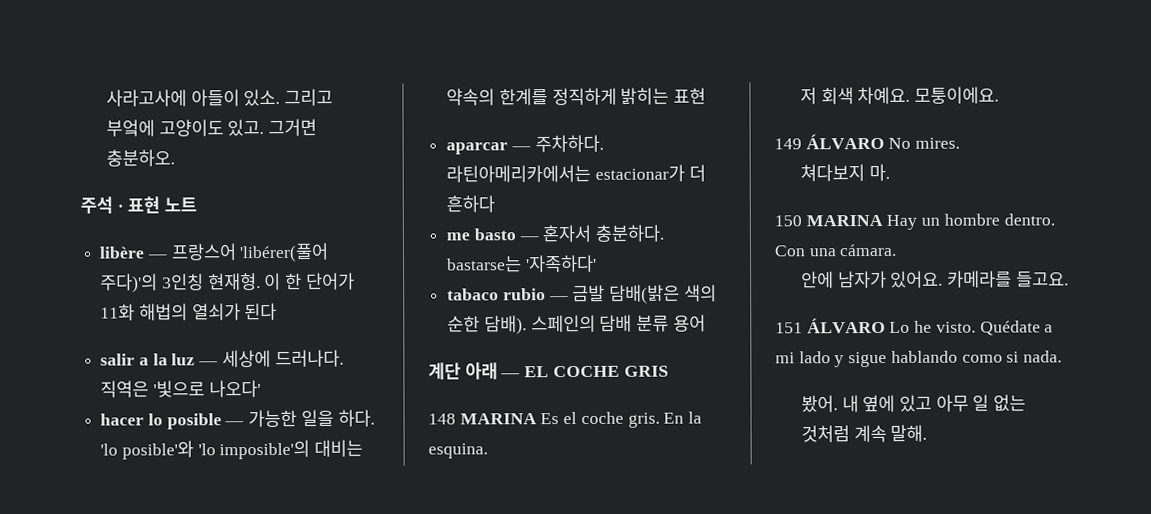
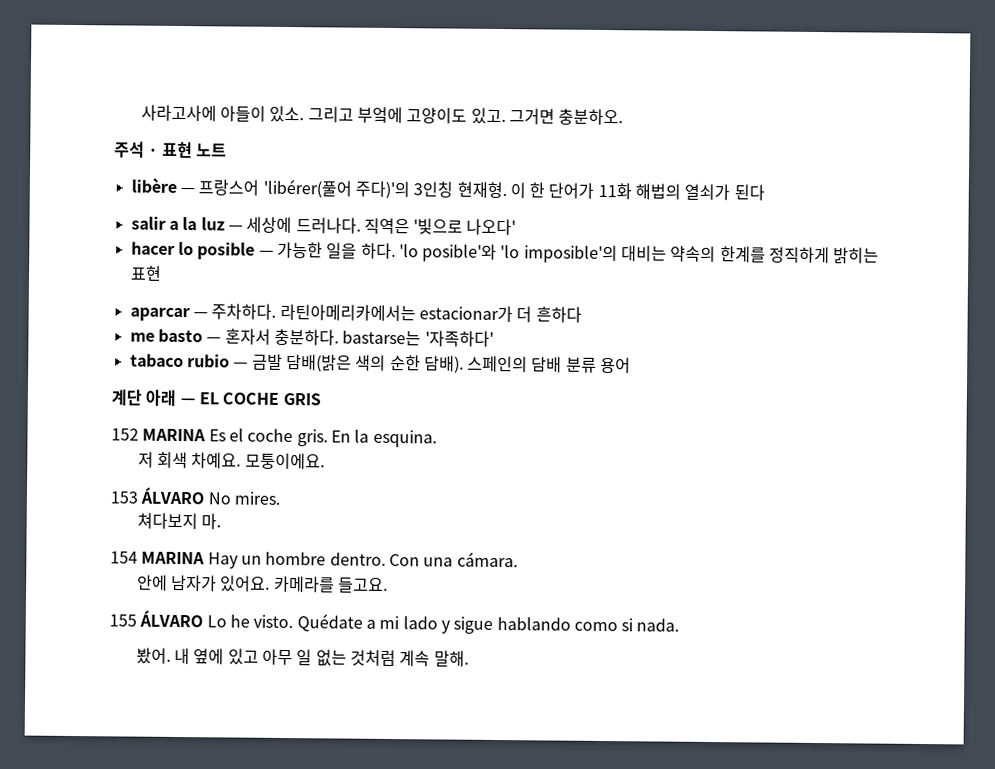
[428,413,456,425] 148 -> [111,428,139,441] 152
[774,138,802,150] 149 -> [110,491,138,504] 153
[774,215,802,227] 150 -> [110,551,138,564] 154
[775,322,803,334] 151 -> [109,614,137,627] 155

